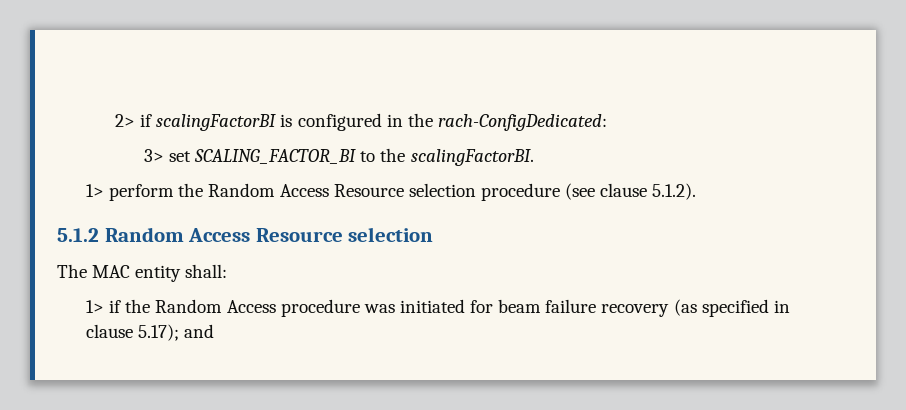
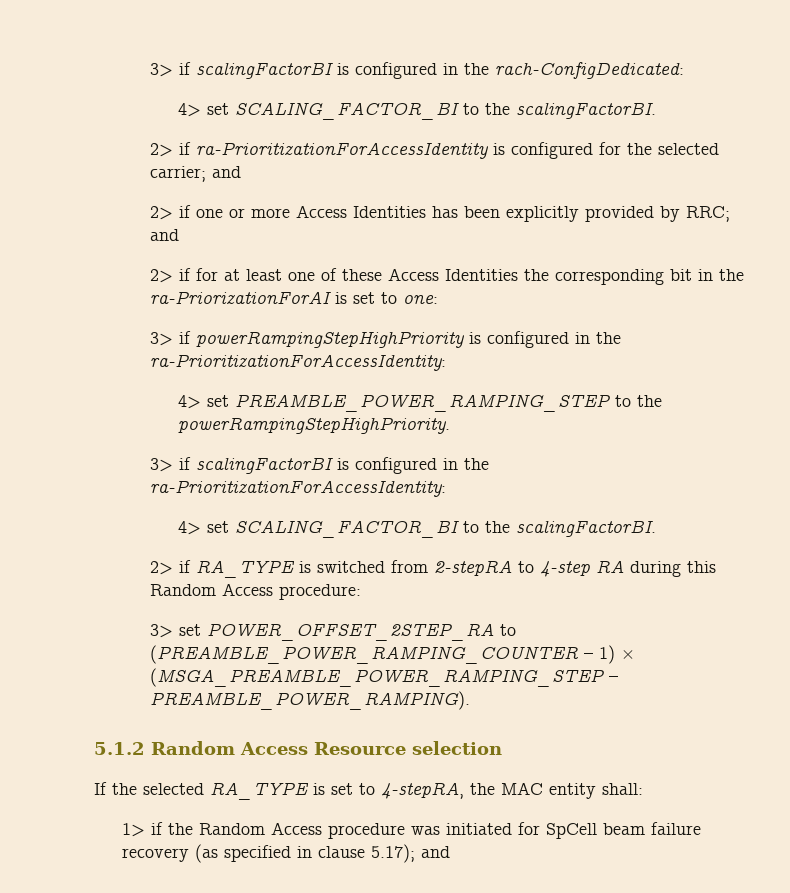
[114,114,135,127] 2> -> [149,63,173,77] 3>
[143,148,534,166] [85,183,697,201] 3> set SCALING_FACTOR_BI to the scalingFactorBI. // 1> perform the Random Access Resource selection procedure (see clause 5.1.2). -> [177,102,656,120] [149,142,719,159] [149,166,241,182] [149,205,730,222] [149,229,179,241] [149,268,744,285] [149,291,438,305] [149,331,621,348] [149,354,446,371] [177,394,662,412] [177,417,450,434] [149,457,489,474] [149,480,446,497] [177,520,656,538] [149,560,716,578] [149,583,361,600] [149,623,516,641] [149,645,635,664] [149,668,618,687] [149,691,470,710] 4> set SCALING_FACTOR_BI to the scalingFactorBI. // 2> if ra-PrioritizationForAccessIdentity is configured for the selected carrier; and // 2> if one or more Access Identities has been explicitly provided by RRC; and // 2> if for at least one of these Access Identities the corresponding bit in the ra-PriorizationForAI is set to one: // 3> if powerRampingStepHighPriority is configured in the ra-PrioritizationForAccessIdentity: // 4> set PREAMBLE_POWER_RAMPING_STEP to the powerRampingStepHighPriority. // 3> if scalingFactorBI is configured in the ra-PrioritizationForAccessIdentity: // 4> set SCALING_FACTOR_BI to the scalingFactorBI. // 2> if RA_TYPE is switched from 2-stepRA to 4-step RA during this Random Access procedure: // 3> set POWER_OFFSET_2STEP_RA to (PREAMBLE_POWER_RAMPING_COUNTER – 1) × (MSGA_PREAMBLE_POWER_RAMPING_STEP – PREAMBLE_POWER_RAMPING).
[57,264,87,278] The -> [94,782,495,800] If the selected RA_TYPE is set to 4-stepRA, the
(494, 306) none -> [545,823,597,839] SpCell

